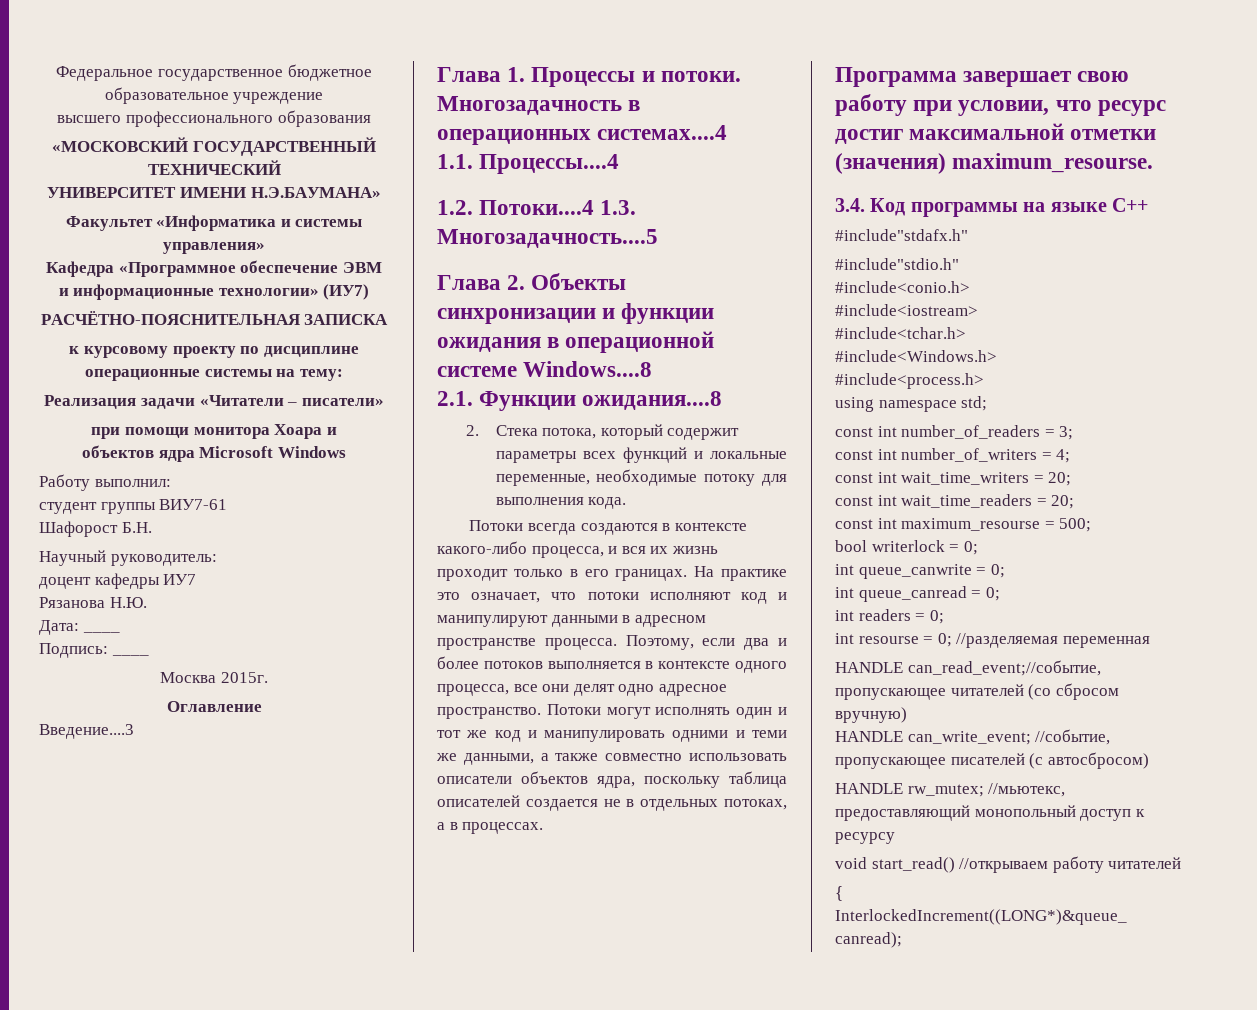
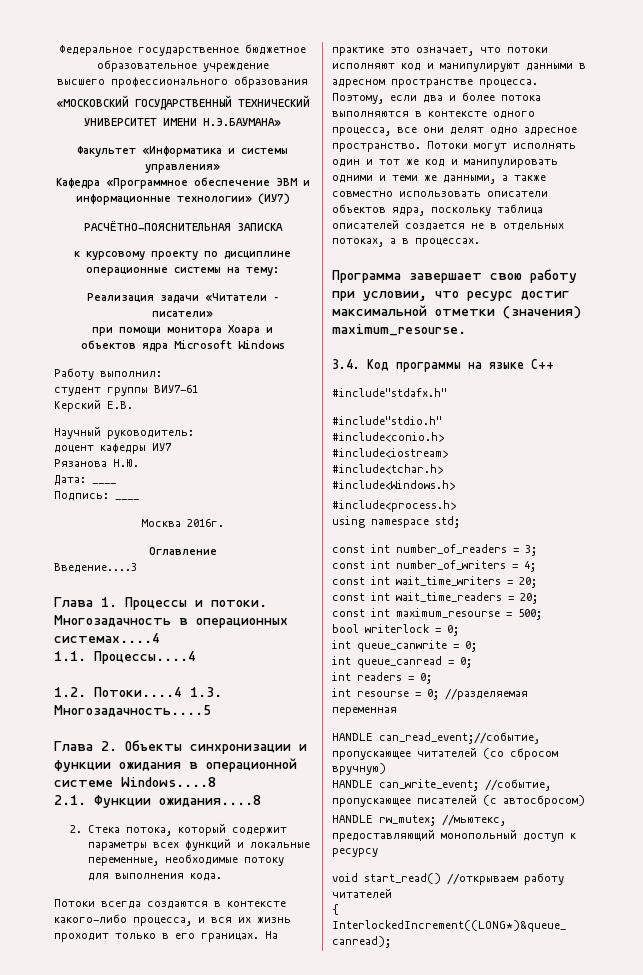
[39,521,152,537] Шафорост Б.Н. -> [54,399,133,412] Керский Е.В.
[220,672,268,683] 2015г. -> [186,519,224,527] 2016г.
[483,661,641,669] потоков выполняется -> [501,95,541,101] [332,111,409,118] потока выполняются

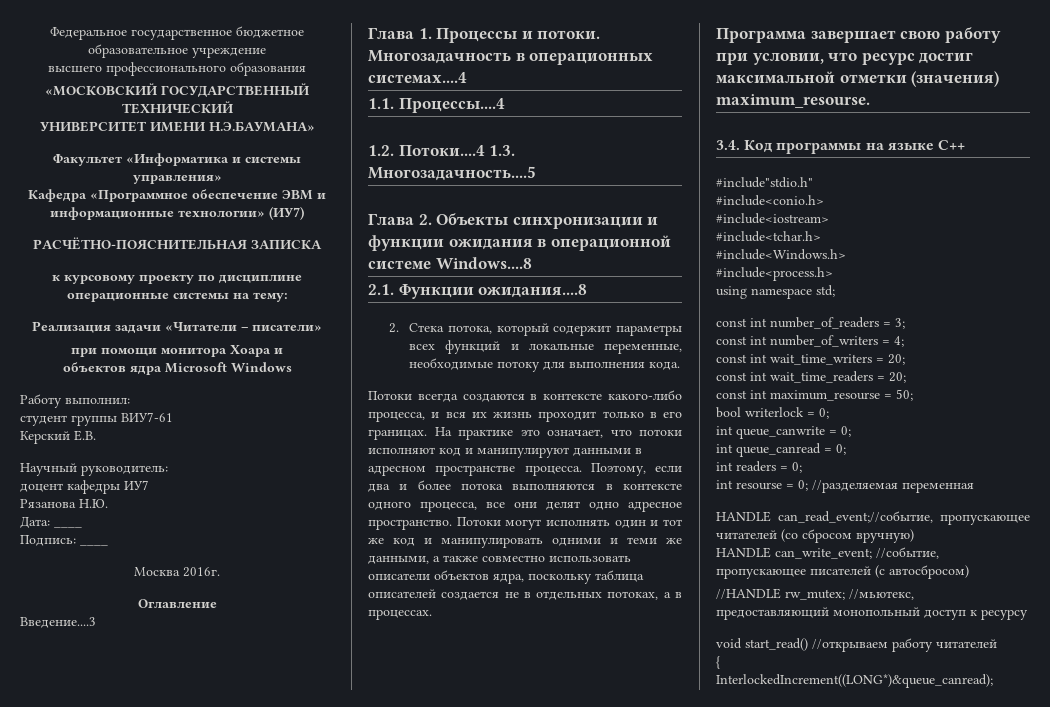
[332,388,447,397] // #include"stdafx.h" -> (965, 145) none
[518,609,542,620] 500; -> [896,389,913,401] 50;
[332,815,373,823] HANDLE -> [716,588,781,599] //HANDLE

